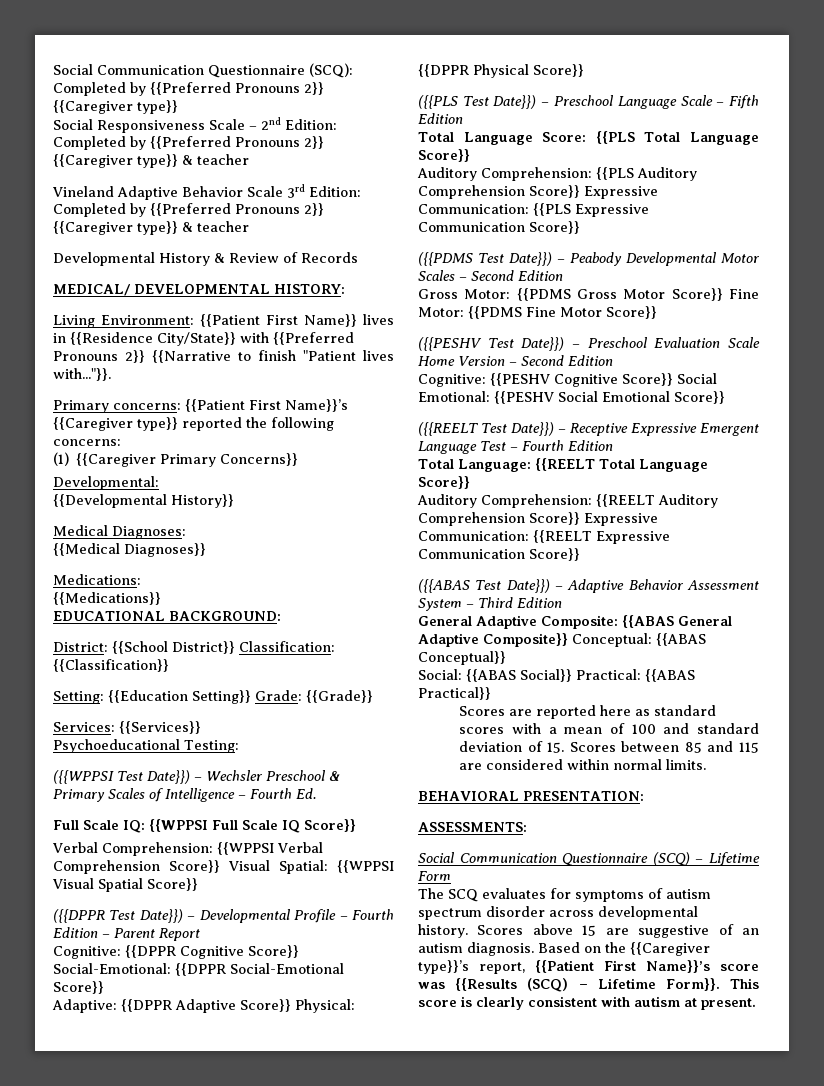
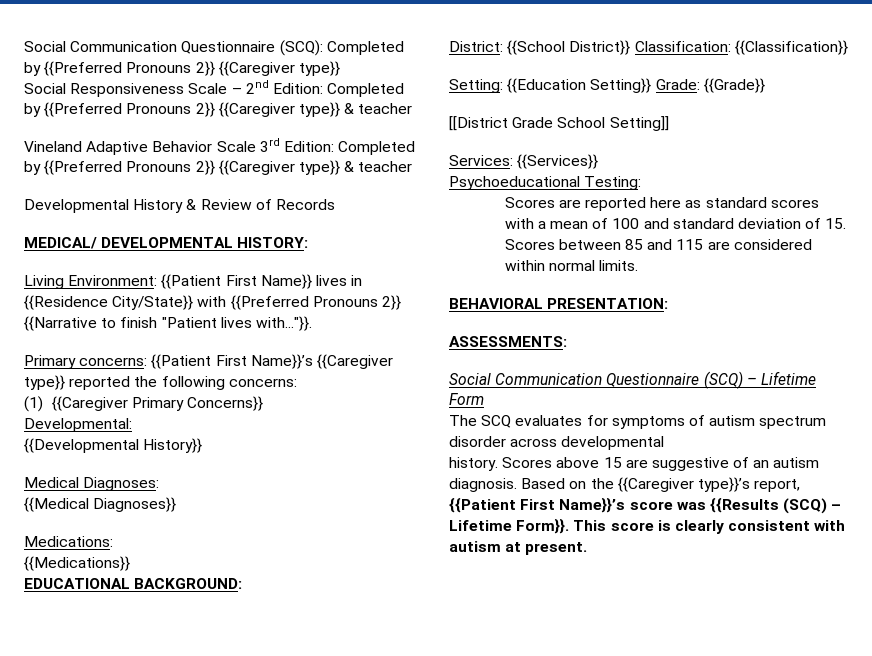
(373, 696) none -> [449,116,669,131] // [[District Grade School Setting]]
[53,770,340,784] [53,788,316,802] [53,819,356,833] [52,842,323,856] [53,860,394,874] [52,878,198,892] [53,909,394,923] [53,927,200,941] [53,945,299,959] [53,963,344,976] [53,981,104,994] [52,999,355,1013] [418,64,584,78] [418,95,759,109] [418,113,463,124] [418,131,759,145] [418,149,470,162] [417,167,697,181] [418,185,658,199] [418,203,649,217] [418,221,580,234] [418,252,760,266] [418,270,563,281] [418,288,759,301] [418,306,657,319] [418,337,760,351] [418,355,613,366] [418,373,717,387] [418,391,725,404] [418,422,759,436] [418,440,613,454] [418,458,708,472] [418,476,470,489] [417,494,718,508] [418,512,658,526] [418,530,670,544] [418,548,580,561] [418,579,759,593] [418,597,562,611] [418,615,732,629] [418,633,706,647] [418,651,506,665] [418,669,695,682] [418,687,491,700] // ({{WPPSI Test Date}}) – Wechsler Preschool & Primary Scales of Intelligence – Fourth Ed. // Full Scale IQ: {{WPPSI Full Scale IQ Score}} // Verbal Comprehension: {{WPPSI Verbal Comprehension Score}} Visual Spatial: {{WPPSI Visual Spatial Score}} // ({{DPPR Test Date}}) – Developmental Profile – Fourth Edition – Parent Report // Cognitive: {{DPPR Cognitive Score}} Social-Emotional: {{DPPR Social-Emotional Score}} // Adaptive: {{DPPR Adaptive Score}} Physical: {{DPPR Physical Score}} // ({{PLS Test Date}}) – Preschool Language Scale – Fifth Edition // Total Language Score: {{PLS Total Language Score}} // Auditory Comprehension: {{PLS Auditory Comprehension Score}} Expressive Communication: {{PLS Expressive Communication Score}} // ({{PDMS Test Date}}) – Peabody Developmental Motor Scales – Second Edition // Gross Motor: {{PDMS Gross Motor Score}} Fine Motor: {{PDMS Fine Motor Score}} // ({{PESHV Test Date}}) – Preschool Evaluation Scale Home Version – Second Edition // Cognitive: {{PESHV Cognitive Score}} Social Emotional: {{PESHV Social Emotional Score}} // ({{REELT Test Date}}) – Receptive Expressive Emergent Language Test – Fourth Edition // Total Language: {{REELT Total Language Score}} // Auditory Comprehension: {{REELT Auditory Comprehension Score}} Expressive Communication: {{REELT Expressive Communication Score}} // ({{ABAS Test Date}}) – Adaptive Behavior Assessment System – Third Edition // General Adaptive Composite: {{ABAS General Adaptive Composite}} Conceptual: {{ABAS Conceptual}} // Social: {{ABAS Social}} Practical: {{ABAS Practical}} -> (642, 183) none

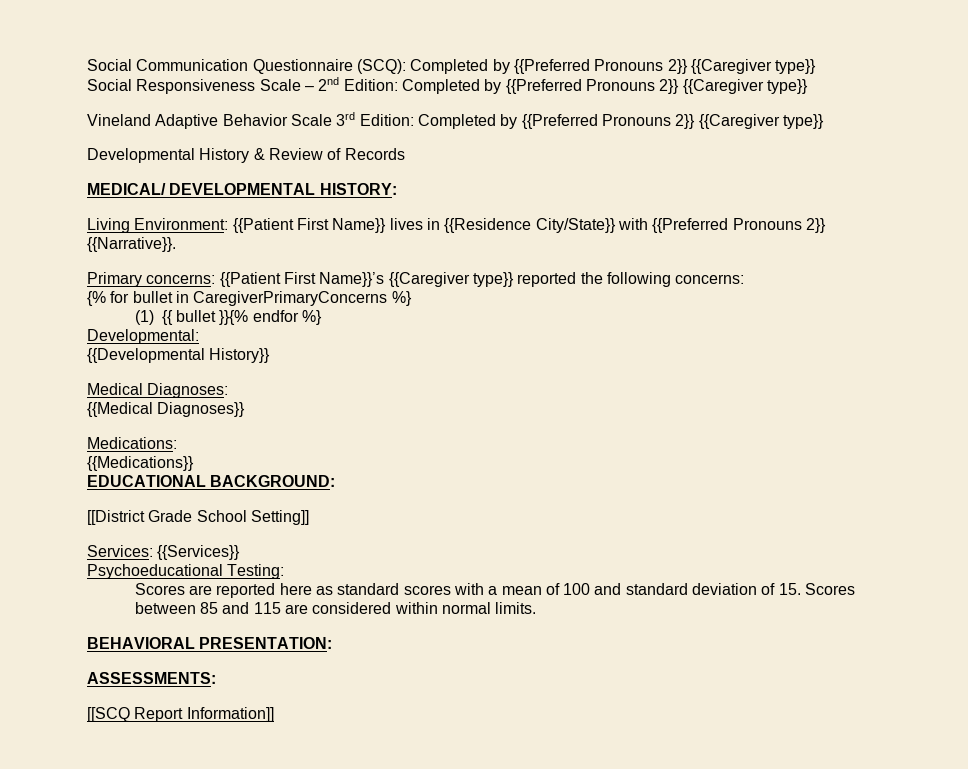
[344,103,413,114] & teacher -> (808, 86) none
[344,161,413,172] & teacher -> (824, 121) none
[24,316,312,331] {{Narrative to finish "Patient lives with..."}}. -> [87,237,176,252] {{Narrative}}.
[24,396,264,412] (1) {{Caregiver Primary Concerns}} -> [87,291,412,306] [134,310,322,325] {% for bullet in CaregiverPrimaryConcerns %} // (1) {{ bullet }}{% endfor %}
[449,40,848,55] [449,78,765,93] // District: {{School District}} Classification: {{Classification}} // Setting: {{Education Setting}} Grade: {{Grade}} -> (336, 481) none
[449,371,816,389] [449,393,484,405] [449,415,827,429] [449,436,665,450] [449,457,820,471] [449,477,801,492] [449,497,842,514] [449,518,846,534] [449,541,588,555] Social Communication Questionnaire (SCQ) – Lifetime Form // The SCQ evaluates for symptoms of autism spectrum disorder across developmental // history. Scores above 15 are suggestive of an autism diagnosis. Based on the {{Caregiver type}}’s report, {{Patient First Name}}’s score was {{Results (SCQ) – Lifetime Form}}. This score is clearly consistent with autism at present. -> [87,707,274,722] [[SCQ Report Information]]

